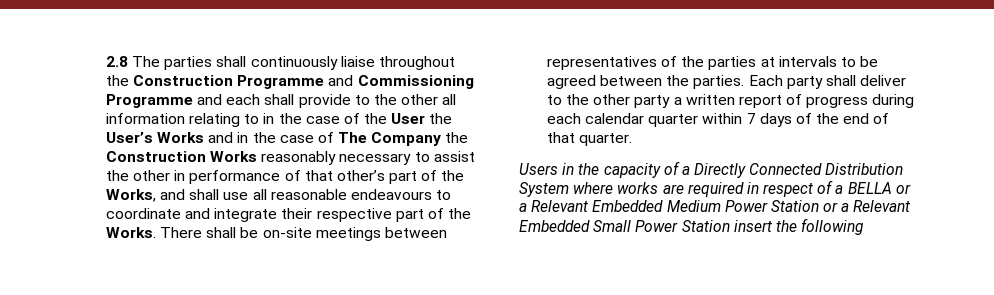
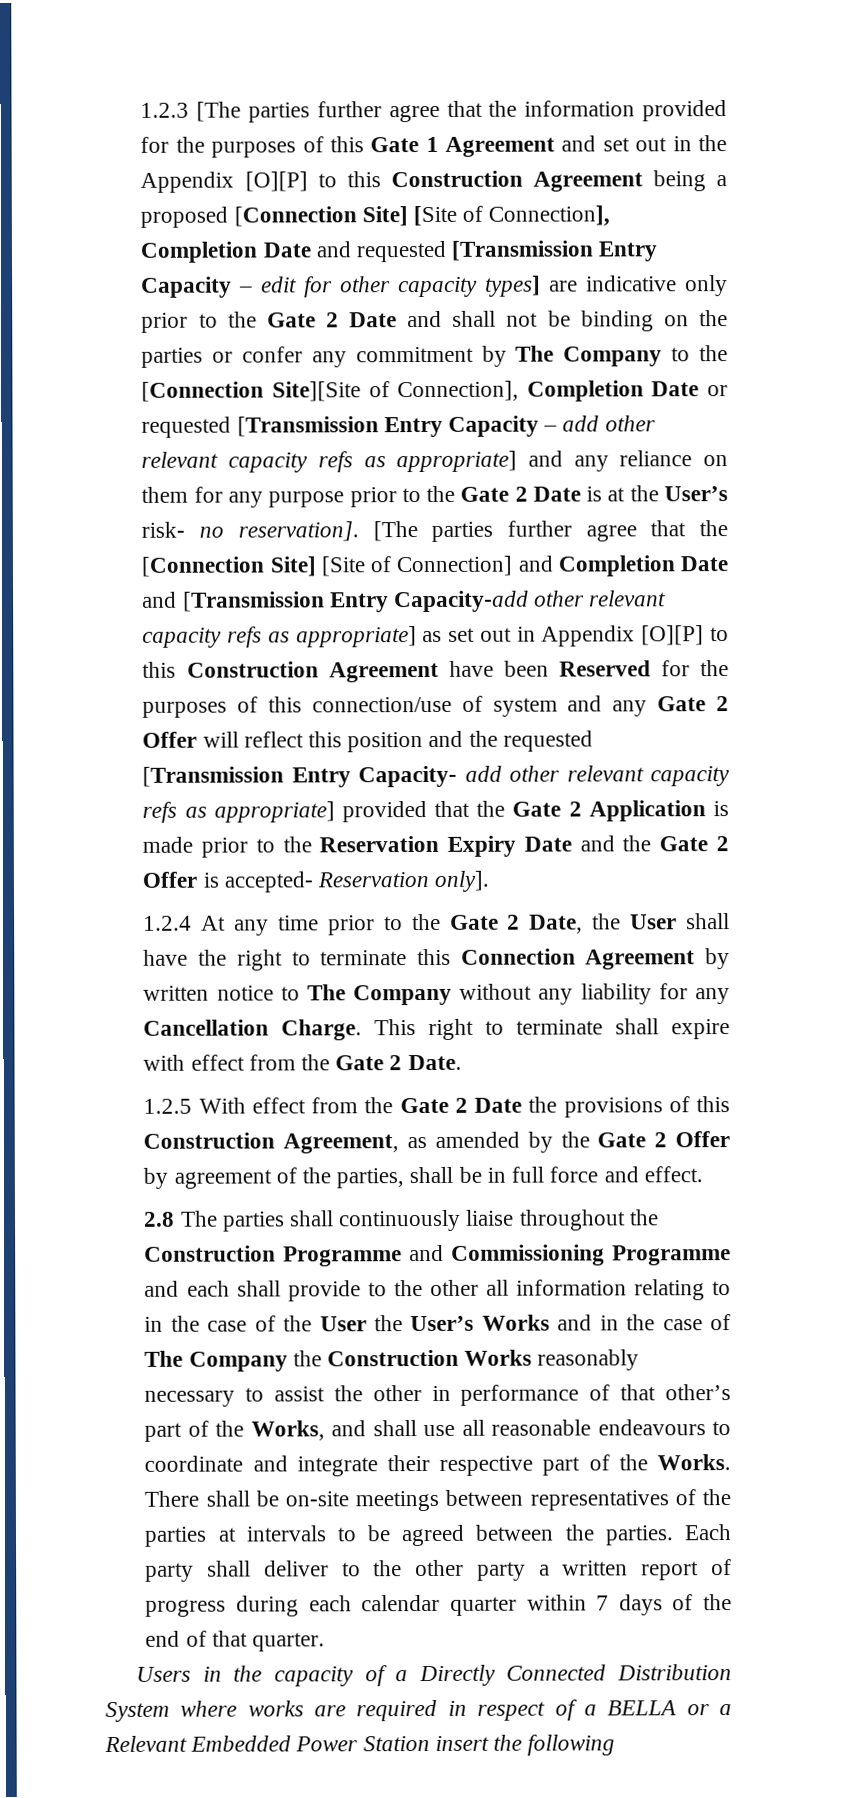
(105, 61) none -> [140,100,727,123] [140,135,728,158] [140,170,727,193] [140,205,611,228] [140,240,658,263] [141,275,728,298] [141,310,729,333] [141,345,729,368] [141,380,729,402] [141,415,656,438] [141,450,728,473] [141,485,728,508] [141,520,728,542] [141,555,728,577] [142,590,667,613] [142,625,730,648] [142,660,729,683] [142,695,730,718] [142,730,593,753] [142,765,730,788] [142,800,730,823] [142,835,730,858] [142,870,490,893] [143,913,731,936] [143,948,730,971] [143,983,730,1006] [143,1018,730,1041] [143,1054,462,1071] [143,1096,730,1118] [143,1131,730,1154] [143,1166,703,1189] 1.2.3 [The parties further agree that the information provided for the purposes of this Gate 1 Agreement and set out in the Appendix [O][P] to this Construction Agreement being a proposed [Connection Site] [Site of Connection], Completion Date and requested [Transmission Entry Capacity – edit for other capacity types] are indicative only prior to the Gate 2 Date and shall not be binding on the parties or confer any commitment by The Company to the [Connection Site][Site of Connection], Completion Date or requested [Transmission Entry Capacity – add other relevant capacity refs as appropriate] and any reliance on them for any purpose prior to the Gate 2 Date is at the User’s risk- no reservation]. [The parties further agree that the [Connection Site] [Site of Connection] and Completion Date and [Transmission Entry Capacity-add other relevant capacity refs as appropriate] as set out in Appendix [O][P] to this Construction Agreement have been Reserved for the purposes of this connection/use of system and any Gate 2 Offer will reflect this position and the requested [Transmission Entry Capacity- add other relevant capacity refs as appropriate] provided that the Gate 2 Application is made prior to the Reservation Expiry Date and the Gate 2 Offer is accepted- Reservation only]. // 1.2.4 At any time prior to the Gate 2 Date, the User shall have the right to terminate this Connection Agreement by written notice to The Company without any liability for any Cancellation Charge. This right to terminate shall expire with effect from the Gate 2 Date. // 1.2.5 With effect from the Gate 2 Date the provisions of this Construction Agreement, as amended by the Gate 2 Offer by agreement of the parties, shall be in full force and effect. //
[666,200,911,212] [519,220,632,232] Medium Power Station or a Relevant Embedded Small -> (292, 1743) none

